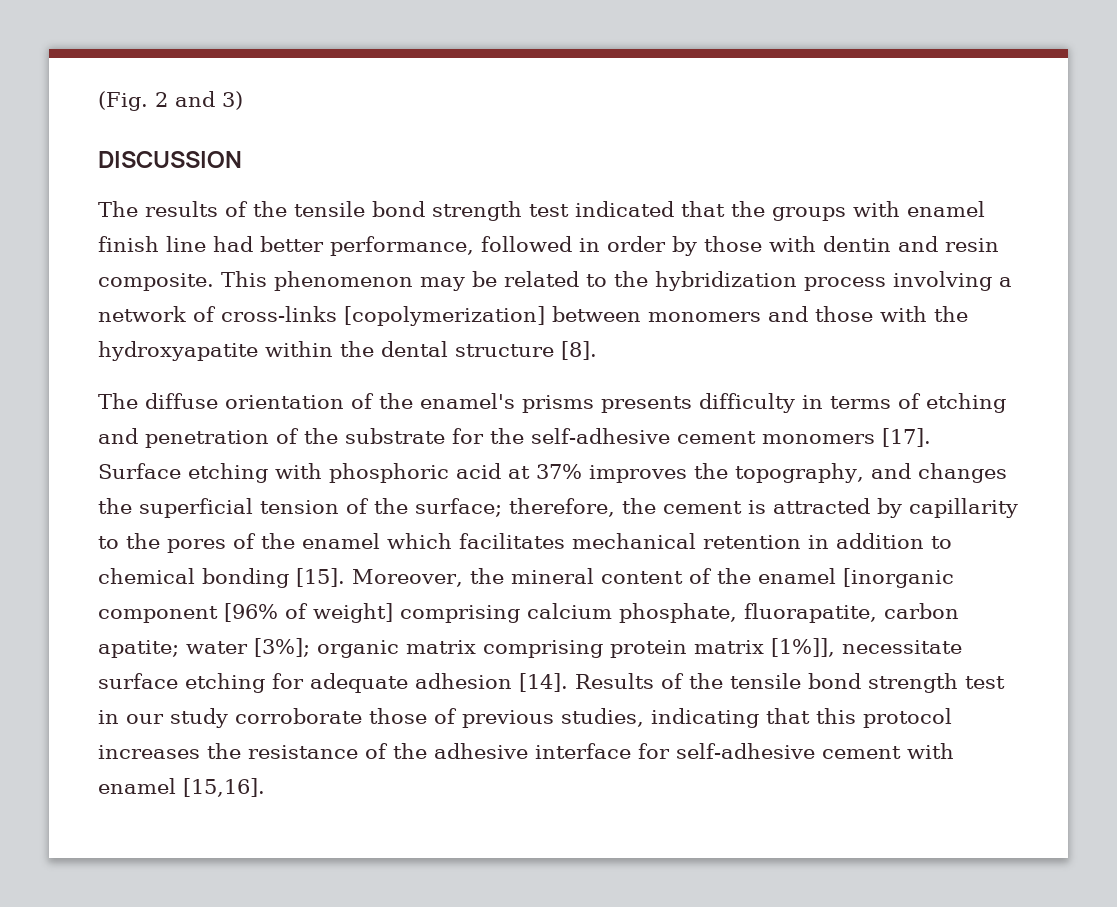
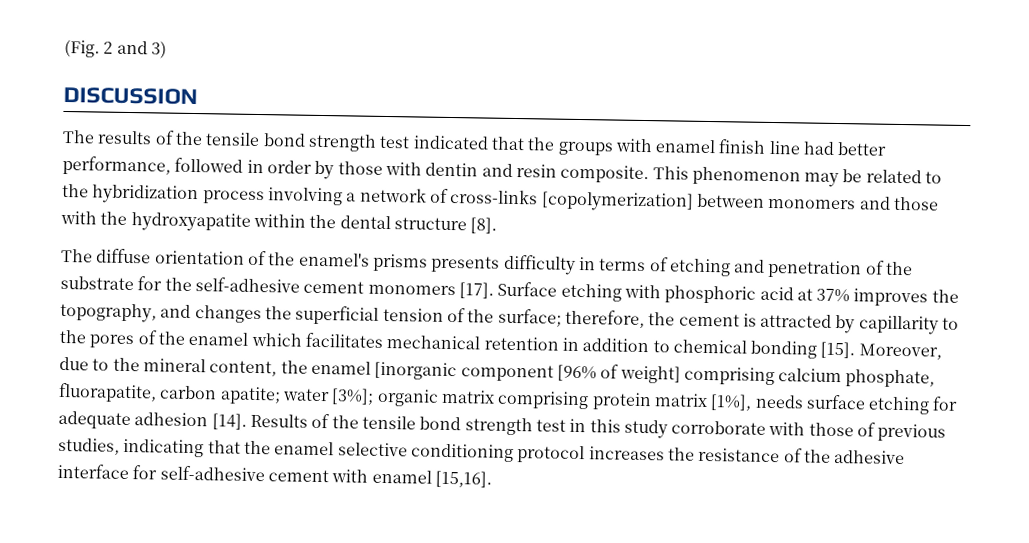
[469,568,712,584] the mineral content of -> [59,356,278,377] due to the mineral content,
[771,638,962,657] [1%]], necessitate -> [710,394,804,411] [1%], needs
[126,714,164,724] our -> [589,419,621,433] this
(362, 716) none -> [768,421,806,436] with
[816,708,856,724] this -> [243,440,514,463] the enamel selective conditioning

